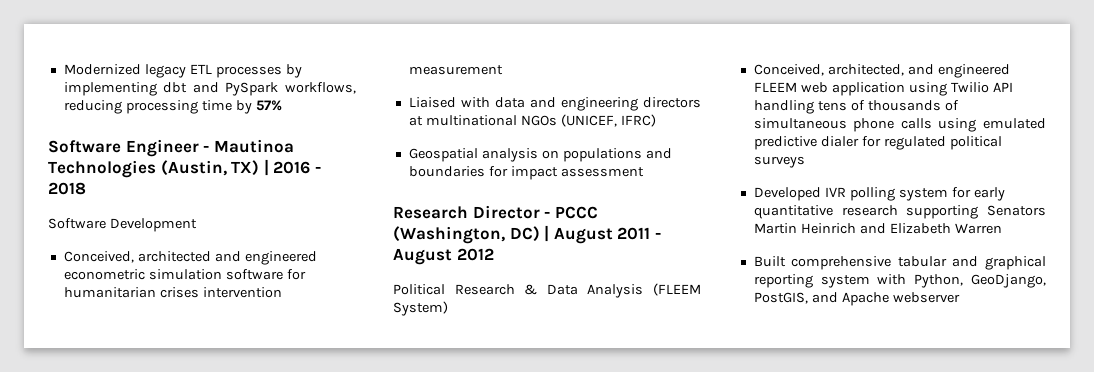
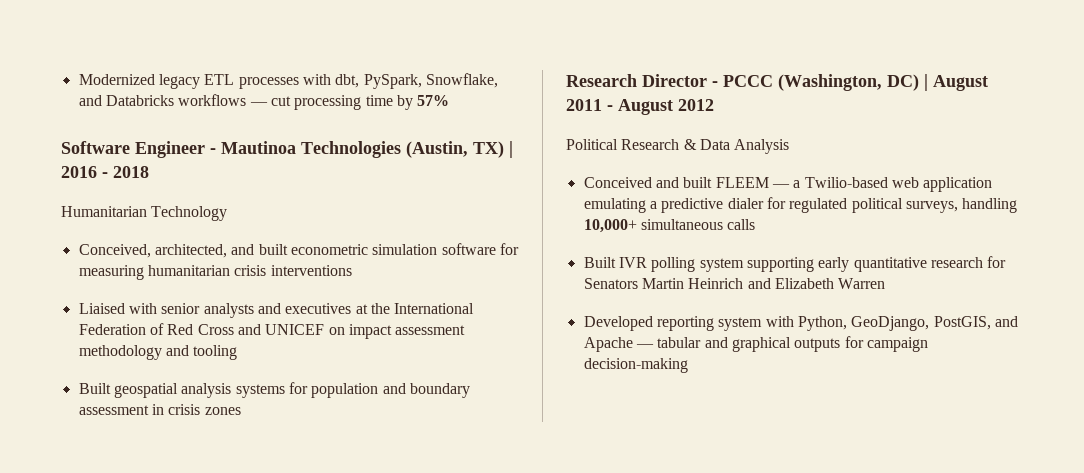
[285,64,302,78] [63,82,356,96] [63,100,122,114] by implementing dbt and PySpark workflows, reducing -> [302,73,498,89] [78,94,291,106] with dbt, PySpark, Snowflake, and Databricks workflows — cut
[48,218,197,232] [63,251,317,265] Software Development // Conceived, architected and engineered -> [61,206,228,221] [78,244,288,258] Humanitarian Technology // Conceived, architected, and built
[63,287,282,298] [408,65,503,75] [408,97,701,111] [408,114,656,127] [408,148,672,162] [408,166,644,180] humanitarian crises intervention measurement // Liaised with data and engineering directors at multinational NGOs (UNICEF, IFRC) // Geospatial analysis on populations and boundaries for impact assessment -> [78,265,352,280] [78,303,475,318] [78,323,466,339] [78,345,238,360] [78,382,470,398] [78,404,241,415] measuring humanitarian crisis interventions // Liaised with senior analysts and executives at the International Federation of Red Cross and UNICEF on impact assessment methodology and tooling // Built geospatial analysis systems for population and boundary assessment in crisis zones
[653,283,701,296] [393,301,448,316] [753,64,1010,78] [753,82,1013,96] [753,100,959,114] [753,118,1046,132] (FLEEM System) // Conceived, architected, and engineered FLEEM web application using Twilio API handling tens of thousands of simultaneous phone calls using emulated -> [583,177,993,192] [583,198,657,213] // Conceived and built FLEEM — a Twilio-based web application emulating a
[753,156,805,168] [753,187,821,201] surveys // Developed -> [905,198,1018,213] [583,219,756,233] [583,257,616,268] surveys, handling 10,000+ simultaneous calls // Built
[951,187,971,198] for -> [746,257,814,272] supporting
[906,205,979,219] supporting -> [987,256,1007,268] for
[753,256,1046,270] Built comprehensive tabular and graphical -> [583,316,653,331] Developed
[892,292,960,303] webserver -> [635,336,928,352] [583,358,688,373] — tabular and graphical outputs for campaign decision-making

